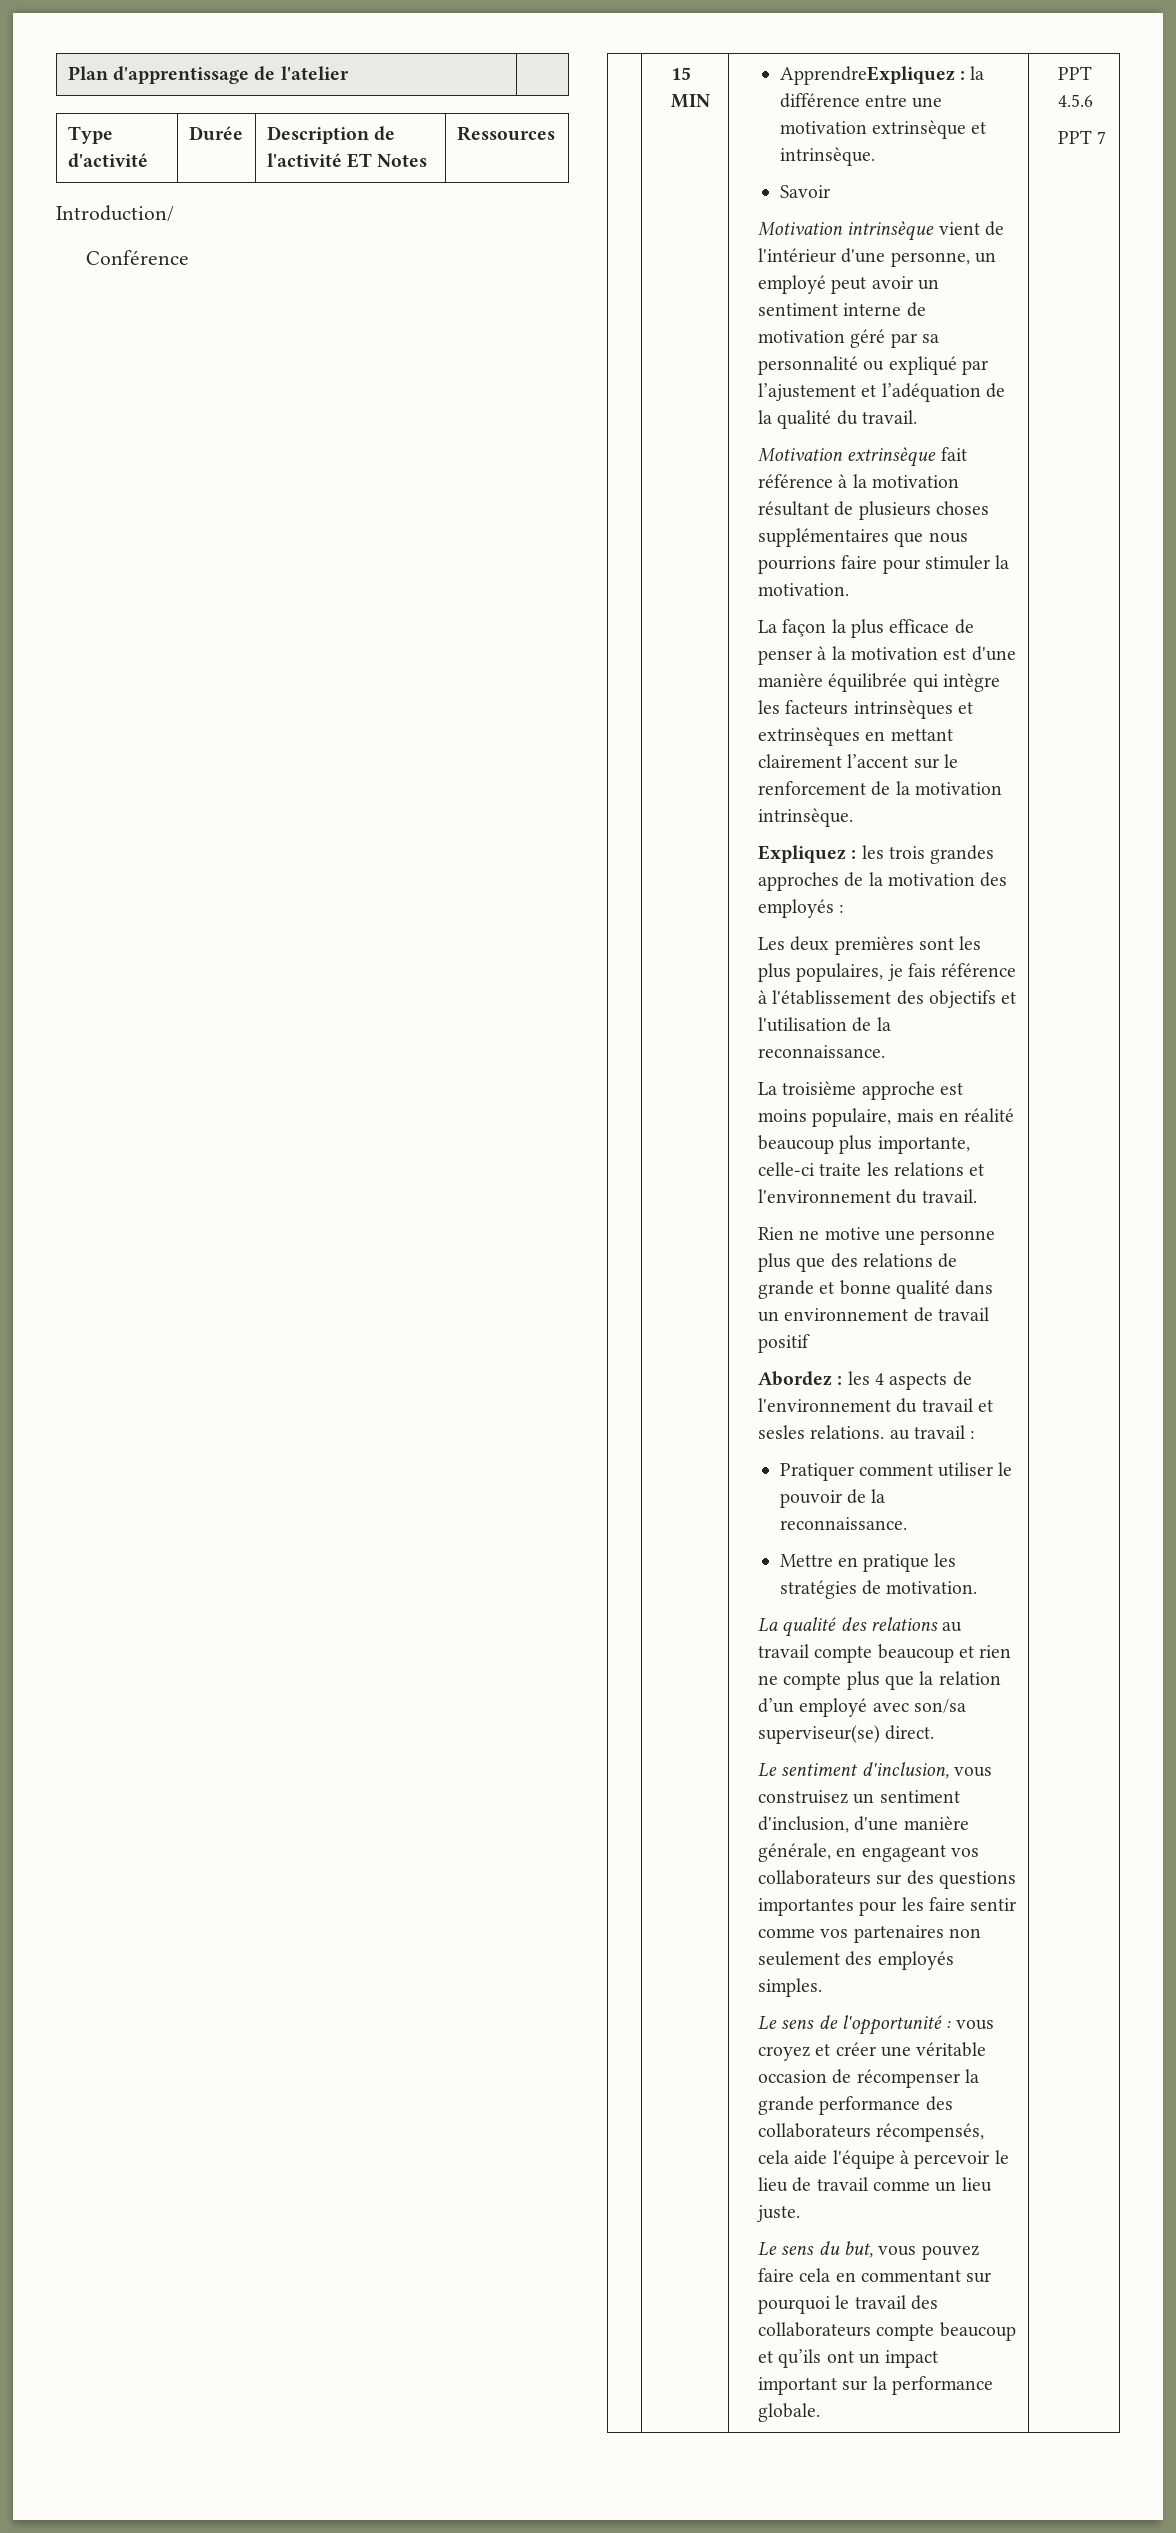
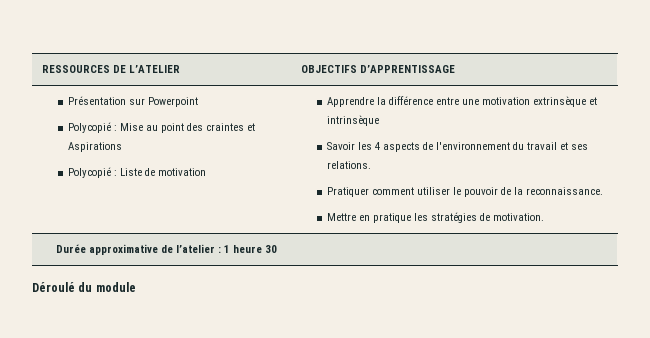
[67,66,349,84] [67,126,113,144] [67,153,148,168] [188,126,243,141] [266,126,396,144] [266,153,428,168] [456,126,555,141] [56,205,174,222] [86,250,190,265] [671,67,692,80] [671,94,712,108] [779,66,965,85] Plan d'apprentissage de l'atelier | // Type d'activité | Durée | Description de l'activité ET Notes | Ressources // Introduction/ // Conférence // | 15 MIN | ApprendreExpliquez : -> [41,65,180,73] [300,65,455,73] [68,96,199,107] [68,122,256,133] [68,142,123,152] [68,167,207,178] [327,97,375,107] RESSOURCES DE L’ATELIER | OBJECTIFS D’APPRENTISSAGE // Présentation sur Powerpoint // Polycopié : Mise au point des craintes et Aspirations // Polycopié : Liste de motivation | Apprendre
[779,147,875,166] intrinsèque. -> [327,115,380,126] intrinsèque
[758,221,1004,241] [758,248,996,267] [758,275,939,294] [758,302,926,317] [758,329,939,348] [758,356,988,375] [758,383,1005,402] [758,410,917,429] [758,447,967,467] [758,474,959,488] [758,501,989,520] [758,528,968,547] [758,555,1010,574] [758,583,850,596] [758,619,974,638] [758,646,1016,665] [758,673,1000,692] [758,700,973,719] [758,727,953,746] [758,754,958,769] [758,781,1002,796] [758,808,854,827] [758,845,995,864] [758,872,1008,891] [758,899,845,918] [758,936,982,955] [758,963,1017,982] [758,990,1017,1008] [758,1017,891,1032] [758,1045,886,1058] [758,1081,963,1100] [758,1108,1015,1127] [758,1135,970,1154] [758,1162,985,1176] [758,1189,977,1204] [758,1227,996,1245] [758,1253,958,1272] [758,1280,994,1299] [758,1307,989,1322] [758,1334,811,1353] [758,1371,843,1386] // Motivation intrinsèque vient de l'intérieur d'une personne, un employé peut avoir un sentiment interne de motivation géré par sa personnalité ou expliqué par l’ajustement et l’adéquation de la qualité du travail. // Motivation extrinsèque fait référence à la motivation résultant de plusieurs choses supplémentaires que nous pourrions faire pour stimuler la motivation. // La façon la plus efficace de penser à la motivation est d'une manière équilibrée qui intègre les facteurs intrinsèques et extrinsèques en mettant clairement l’accent sur le renforcement de la motivation intrinsèque. // Expliquez : les trois grandes approches de la motivation des employés : // Les deux premières sont les plus populaires, je fais référence à l'établissement des objectifs et l'utilisation de la reconnaissance. // La troisième approche est moins populaire, mais en réalité beaucoup plus importante, celle-ci traite les relations et l'environnement du travail. // Rien ne motive une personne plus que des relations de grande et bonne qualité dans un environnement de travail positif // Abordez : -> (356, 146) none
[758,1425,806,1439] sesles -> [571,144,589,150] ses
[889,1425,976,1440] au travail : -> (372, 165) none
[758,1617,963,1637] [758,1644,1012,1663] [758,1671,1001,1690] [758,1698,966,1717] [758,1725,935,1744] [758,1762,992,1779] [758,1790,960,1804] [758,1816,969,1833] [758,1843,979,1862] [758,1870,1016,1889] [758,1897,1017,1916] [758,1925,981,1943] [758,1951,954,1970] [758,1978,823,1997] [758,2015,994,2035] [758,2042,987,2061] [758,2069,979,2088] [758,2096,953,2115] [758,2123,985,2142] [758,2150,1009,2169] [758,2177,992,2192] [757,2205,801,2222] [758,2241,979,2260] [758,2268,992,2283] [758,2295,938,2314] [758,2322,1016,2341] [758,2349,939,2368] [758,2376,993,2395] [758,2403,821,2422] [1058,66,1093,80] [1058,94,1094,107] [1058,130,1107,144] // La qualité des relations au travail compte beaucoup et rien ne compte plus que la relation d’un employé avec son/sa superviseur(se) direct. // Le sentiment d'inclusion, vous construisez un sentiment d'inclusion, d'une manière générale, en engageant vos collaborateurs sur des questions importantes pour les faire sentir comme vos partenaires non seulement des employés simples. // Le sens de l'opportunité : vous croyez et créer une véritable occasion de récompenser la grande performance des collaborateurs récompensés, cela aide l'équipe à percevoir le lieu de travail comme un lieu juste. // Le sens du but, vous pouvez faire cela en commentant sur pourquoi le travail des collaborateurs compte beaucoup et qu’ils ont un impact important sur la performance globale. | PPT 4.5.6 // PPT 7 -> [55,244,277,255] [32,282,136,292] // Durée approximative de l’atelier : 1 heure 30 // Déroulé du module

